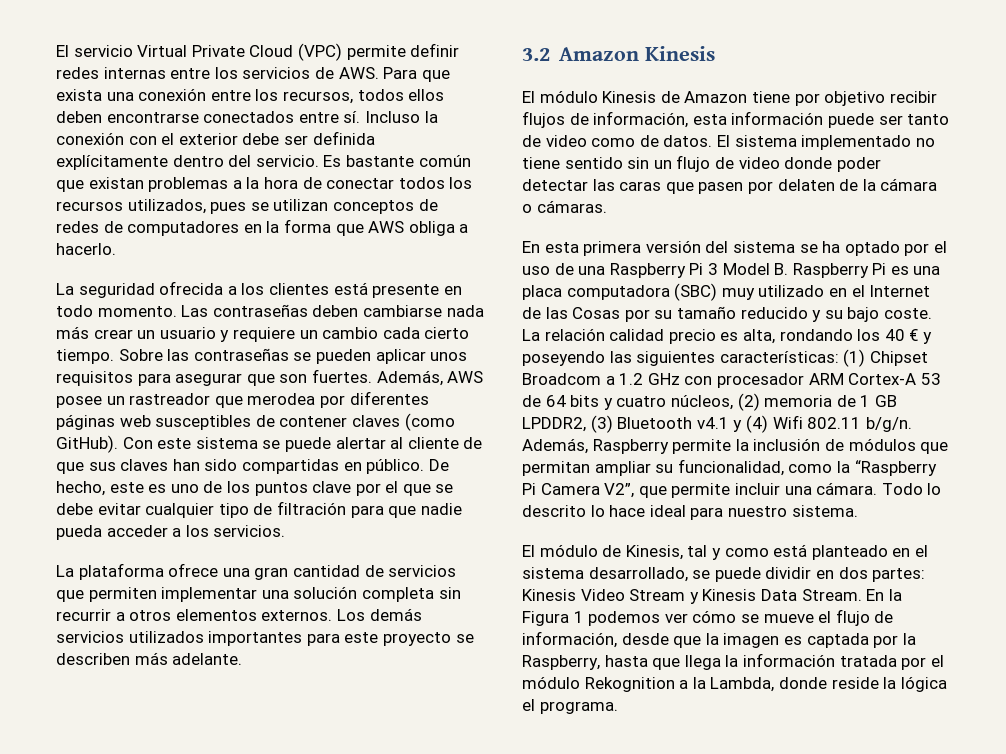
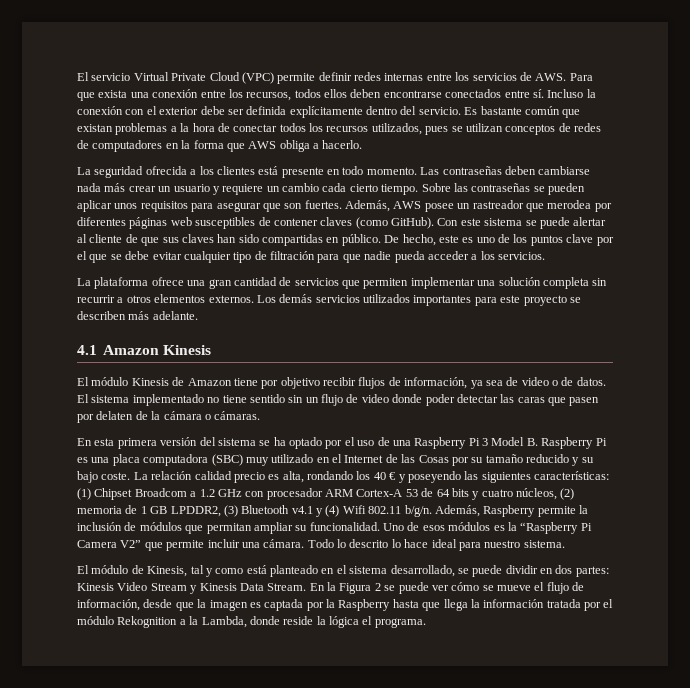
[522,48,550,61] 3.2 -> [77,345,97,355] 4.1
[692,111,950,128] [522,135,636,147] esta información puede ser tanto de video como -> [470,377,558,389] ya sea de video o
[677,459,833,476] funcionalidad, como -> [309,522,505,531] funcionalidad. Uno de esos módulos es
[604,483,635,498] V2”, -> [120,540,142,548] V2”
[573,611,661,626] 1 podemos -> [374,582,429,594] 2 se puede
[522,655,600,670] Raspberry, -> [338,599,391,611] Raspberry

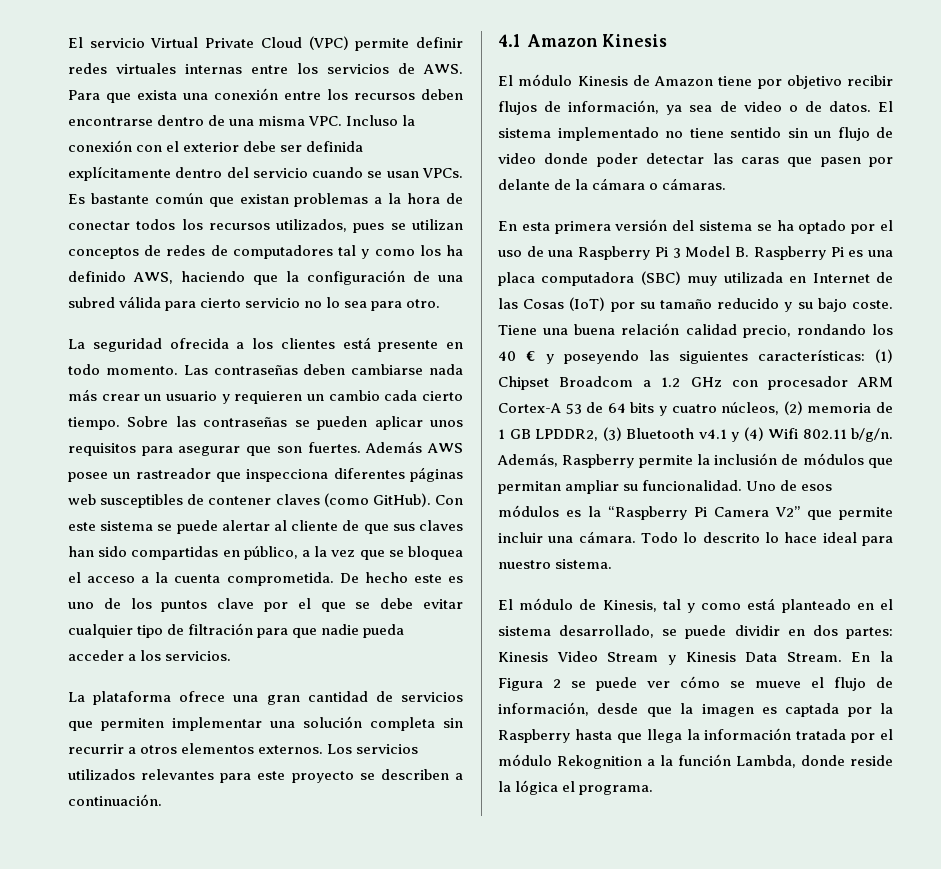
(381, 76) none -> [116,63,176,74] virtuales
[246,89,544,101] recursos, todos ellos deben encontrarse conectados entre sí. -> [354,89,463,100] [68,115,343,126] recursos deben encontrarse dentro de una misma VPC.
[418,107,461,115] servicio. -> [252,167,463,178] servicio cuando se usan VPCs.
[165,140,363,152] en la forma que AWS obliga a hacerlo. -> [338,245,464,259] [68,270,463,285] [68,296,441,311] tal y como los ha definido AWS, haciendo que la configuración de una subred válida para cierto servicio no lo sea para otro.
[222,184,264,195] requiere -> [234,391,303,404] requieren
[345,200,390,212] Además, -> [365,441,423,453] Además
[547,200,612,212] merodea por -> [246,469,329,482] inspecciona
[341,234,436,246] público. De hecho, -> [243,546,463,560] [68,572,408,586] público, a la vez que se bloquea el acceso a la cuenta comprometida. De hecho
[279,294,313,303] demás -> (353, 749) none
[413,295,472,306] importantes -> [141,769,215,780] relevantes
[128,311,198,320] más adelante. -> [455,773,464,780] [68,794,162,806] a continuación.
[96,411,134,420] delaten -> [498,179,550,190] delante
[271,454,342,463] utilizado en el -> [723,272,807,283] utilizada en
(449, 459) none -> [569,297,606,311] (IoT)
[133,471,304,483] La relación calidad precio es alta, -> [498,323,791,338] Tiene una buena relación calidad precio,
(199, 620) none -> [678,754,731,766] función

